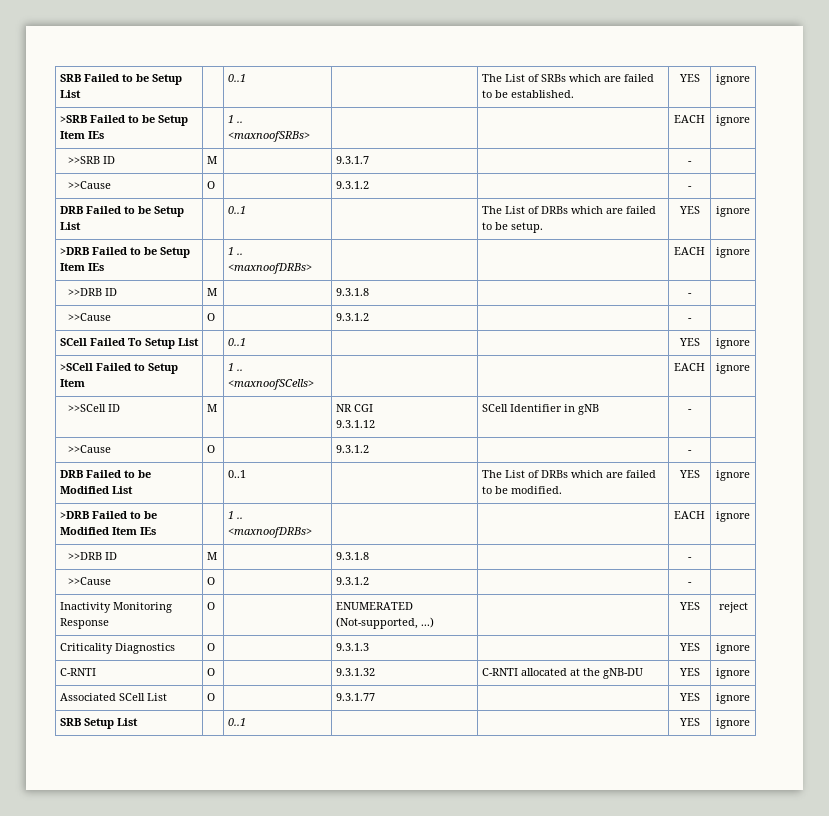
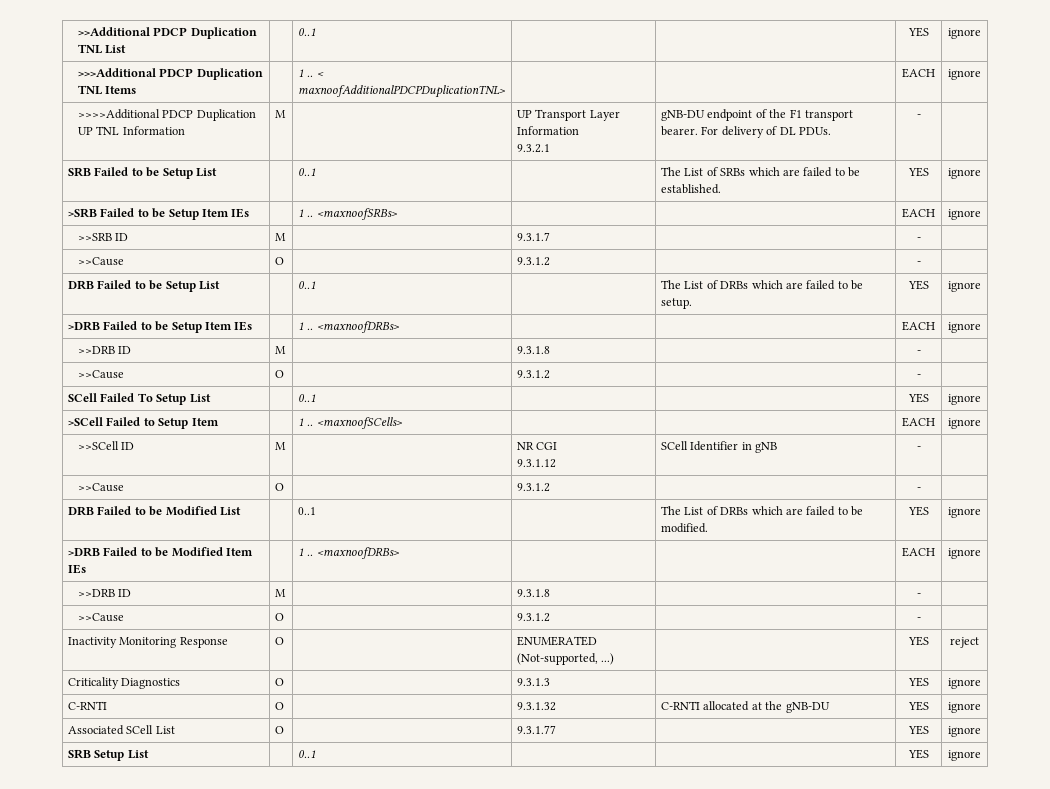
(59, 78) none -> [77,27,257,39] [77,44,127,54] [297,28,316,36] [907,27,929,37] [948,28,981,39] [77,68,263,80] [77,85,137,95] [297,69,324,77] [297,85,506,98] [902,68,935,78] [948,69,981,80] [77,109,256,121] [77,126,185,135] [274,110,286,118] [516,109,620,121] [516,126,579,135] [516,144,550,153] [660,109,853,121] [660,126,831,138] [916,114,921,118] >>Additional PDCP Duplication TNL List | | 0..1 | | | YES | ignore // >>>Additional PDCP Duplication TNL Items | | 1 .. < maxnoofAdditionalPDCPDuplicationTNL> | | | EACH | ignore // >>>>Additional PDCP Duplication UP TNL Information | M | | UP Transport Layer Information // 9.3.2.1 | gNB-DU endpoint of the F1 transport bearer. For delivery of DL PDUs. | - | //

